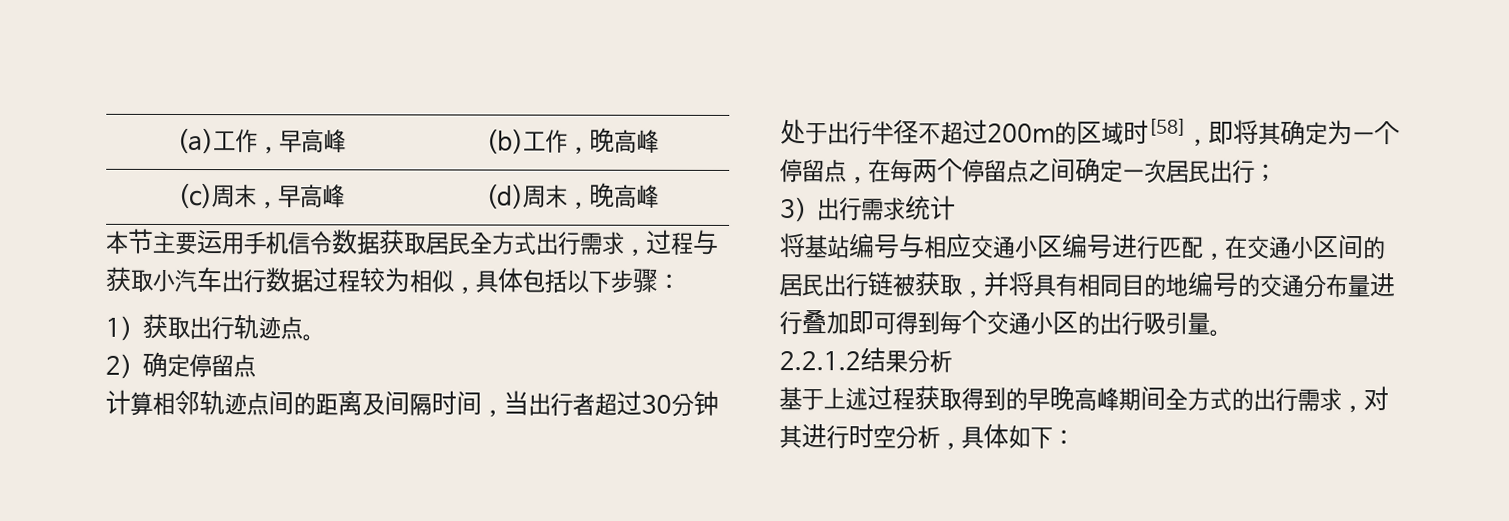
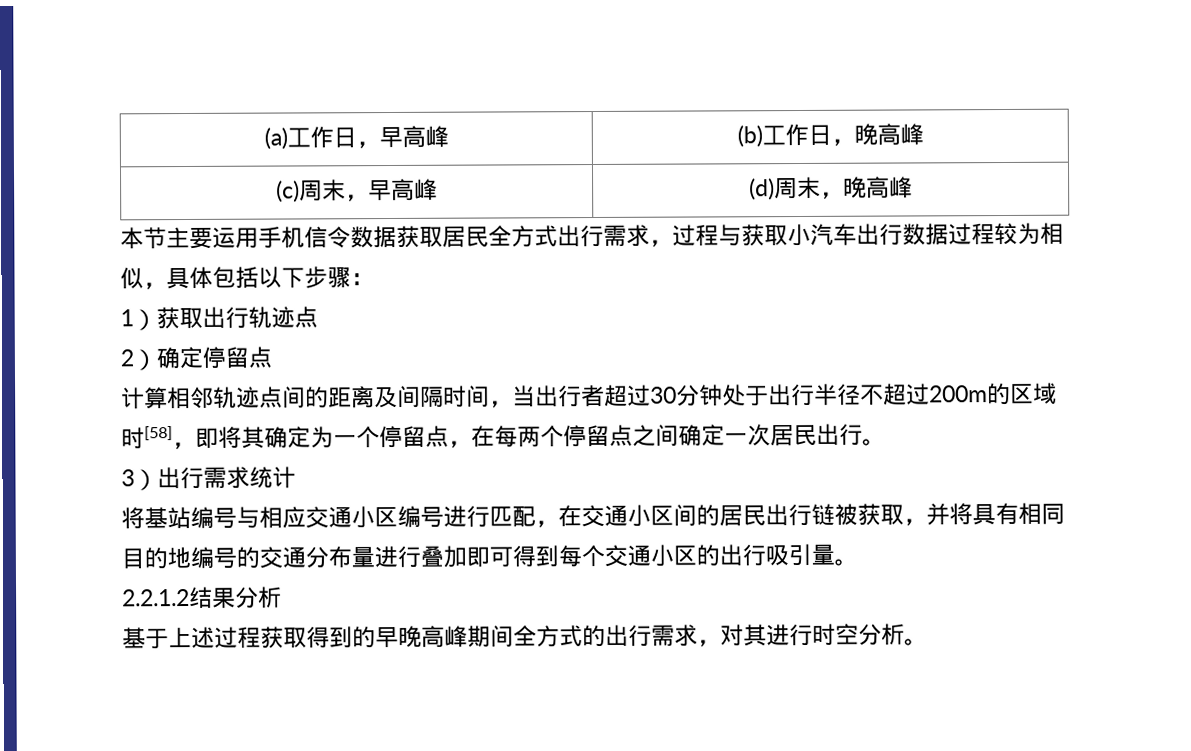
(258, 141) none -> [332,127,357,149] 日
(568, 141) none -> [807,124,832,146] 日
[302,334,314,342] 。 -> (318, 317) none
[1254,163,1277,182] ； -> [862,438,886,446] 。
[939,423,1075,451] ，具体如下： -> [904,638,928,646] 。

